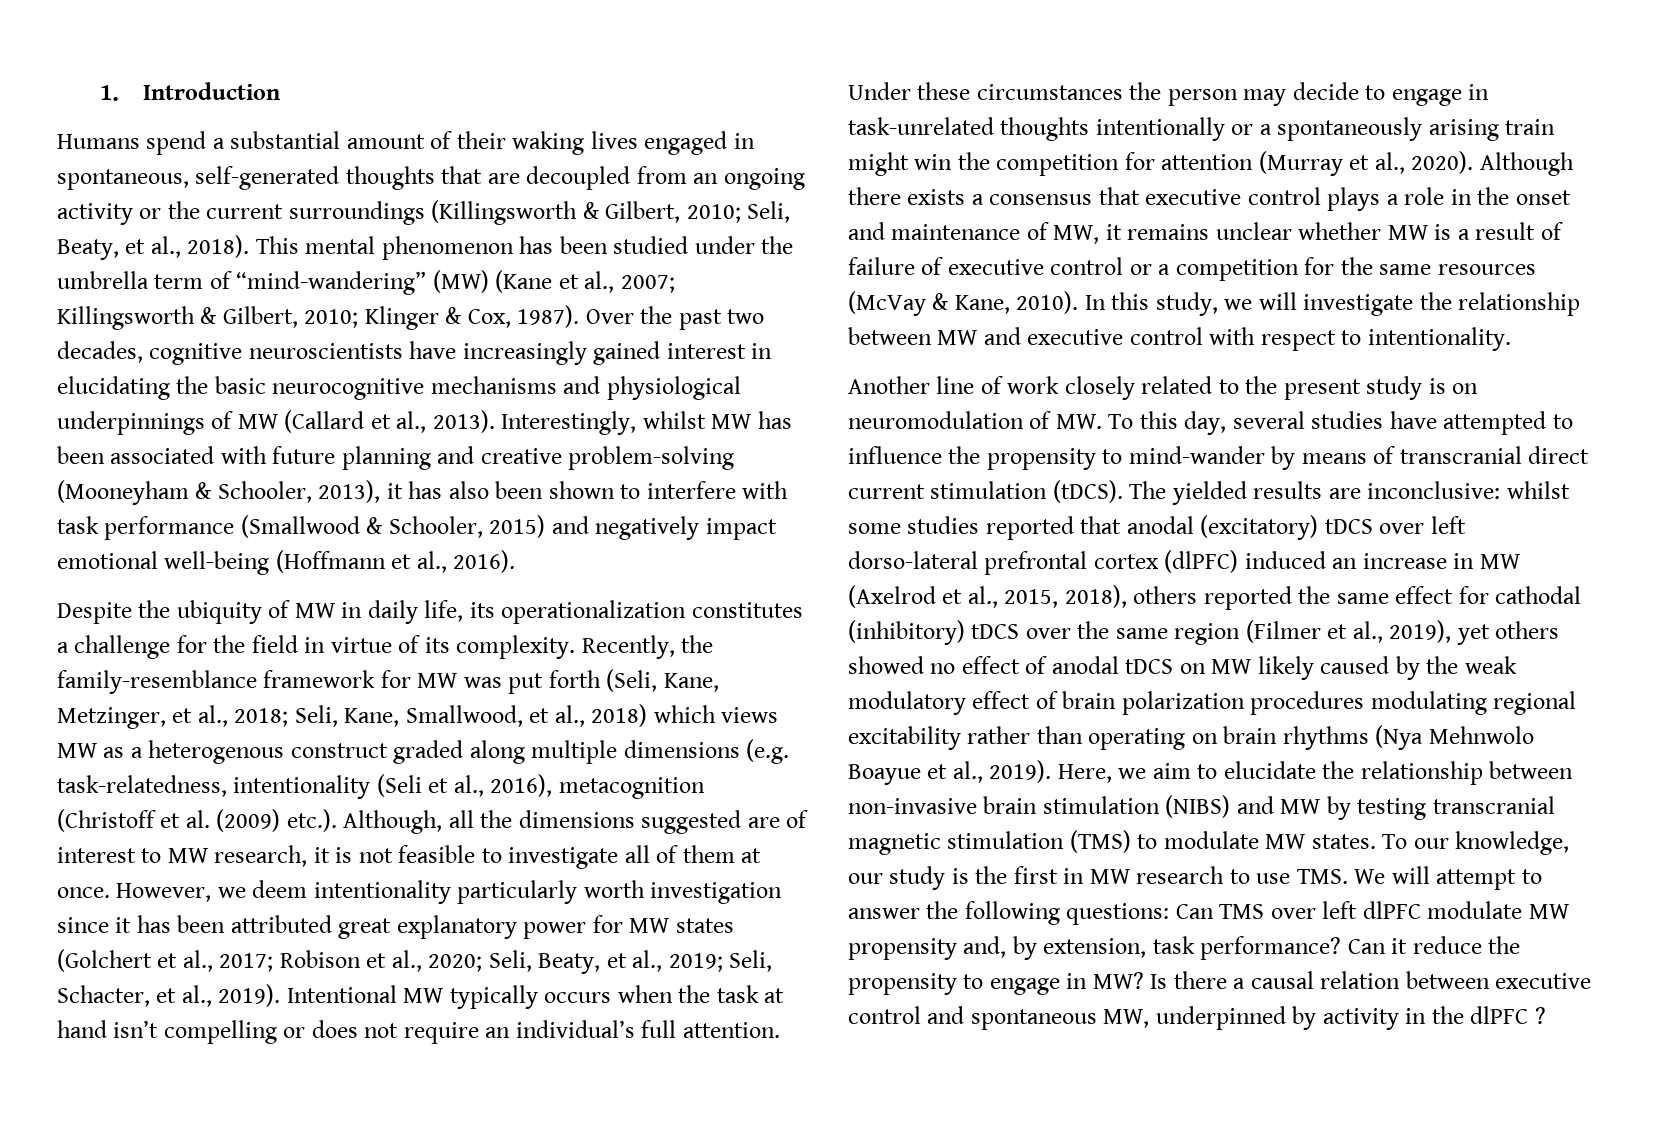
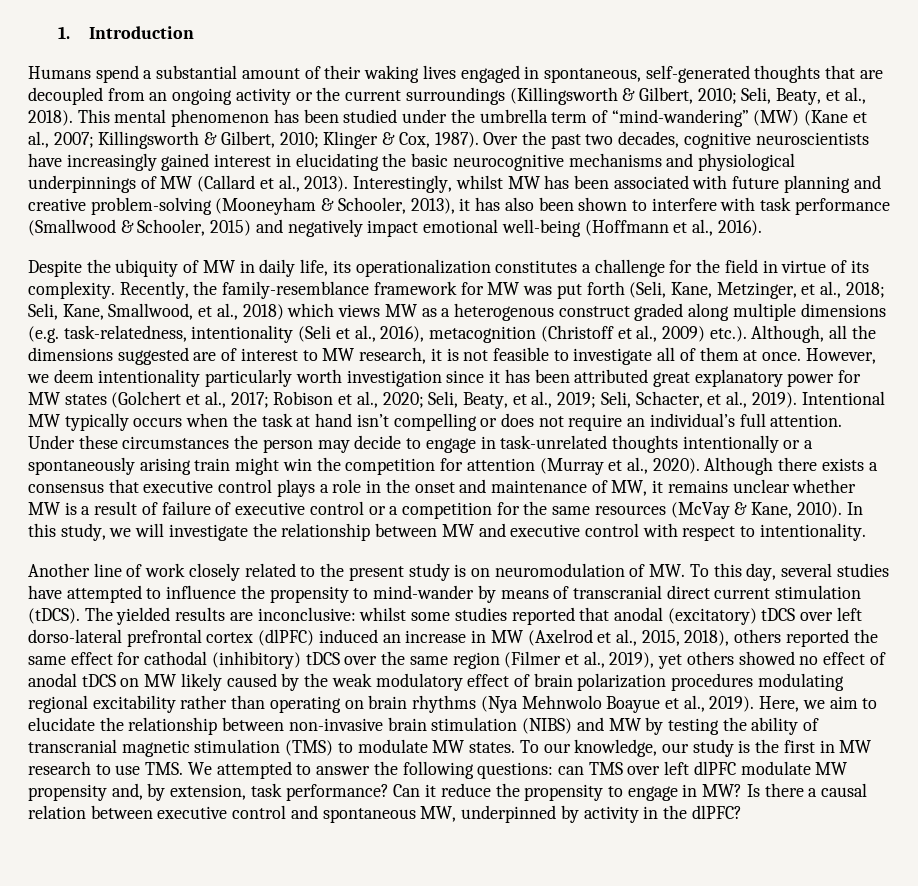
[185,809,281,832] al. (2009) -> [636,325,705,342] al., 2009)
(1427, 809) none -> [722,717,820,735] the ability of
[1391,866,1517,890] will attempt -> [216,761,292,779] attempted
[1175,904,1214,919] Can -> [557,766,584,775] can
[1470,1006,1546,1024] dlPFC ? -> [691,805,742,819] dlPFC?

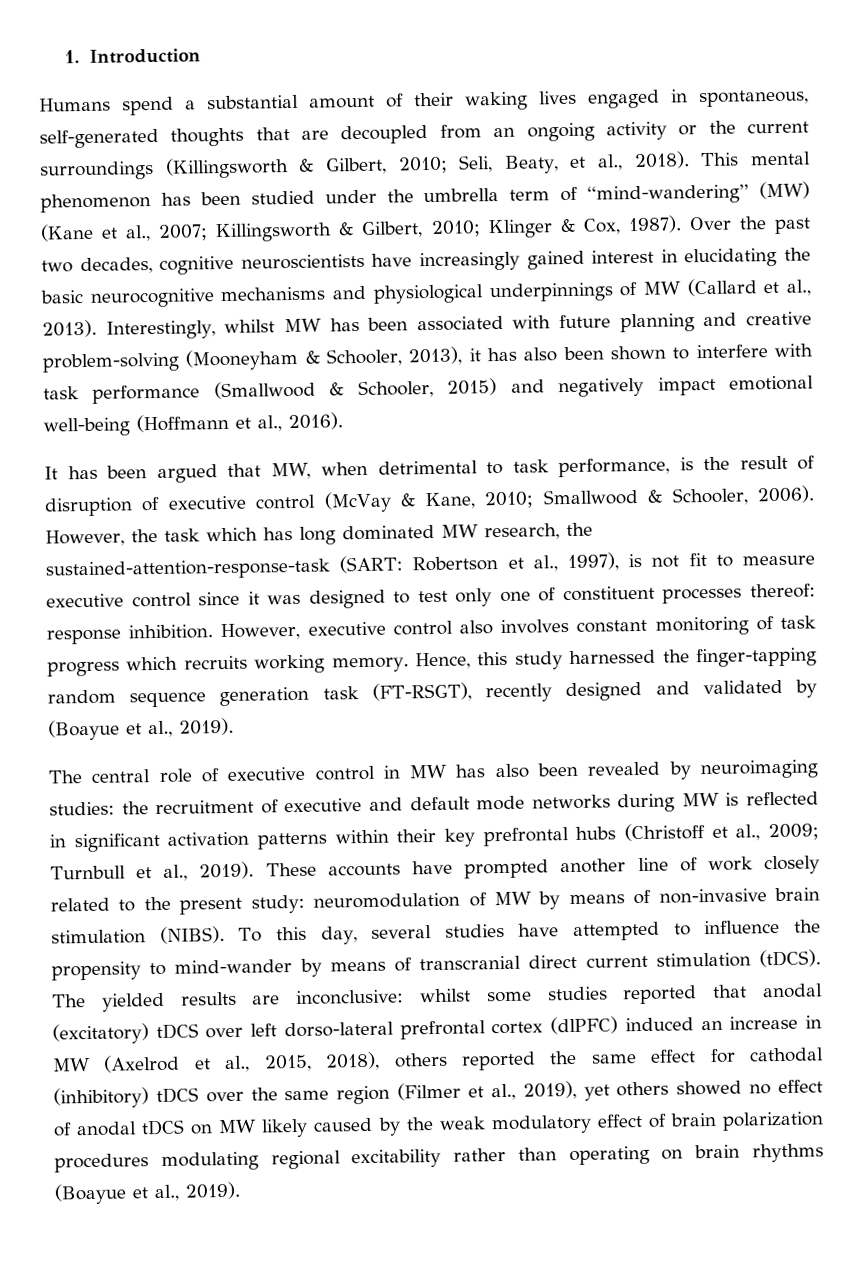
[28,259,869,277] [28,281,885,299] [28,303,886,321] [28,325,876,343] [28,347,876,365] [27,369,862,387] [28,391,885,409] [28,413,843,431] [28,435,814,453] [28,457,878,475] [28,479,857,497] [28,501,863,519] [28,523,866,541] [28,563,90,577] Despite the ubiquity of MW in daily life, its operationalization constitutes a challenge for the field in virtue of its complexity. Recently, the family-resemblance framework for MW was put forth (Seli, Kane, Metzinger, et al., 2018; Seli, Kane, Smallwood, et al., 2018) which views MW as a heterogenous construct graded along multiple dimensions (e.g. task-relatedness, intentionality (Seli et al., 2016), metacognition (Christoff et al., 2009) etc.). Although, all the dimensions suggested are of interest to MW research, it is not feasible to investigate all of them at once. However, we deem intentionality particularly worth investigation since it has been attributed great explanatory power for MW states (Golchert et al., 2017; Robison et al., 2020; Seli, Beaty, et al., 2019; Seli, Schacter, et al., 2019). Intentional MW typically occurs when the task at hand isn’t compelling or does not require an individual’s full attention. Under these circumstances the person may decide to engage in task-unrelated thoughts intentionally or a spontaneously arising train might win the competition for attention (Murray et al., 2020). Although there exists a consensus that executive control plays a role in the onset and maintenance of MW, it remains unclear whether MW is a result of failure of executive control or a competition for the same resources (McVay & Kane, 2010). In this study, we will investigate the relationship between MW and executive control with respect to intentionality. // Another -> [44,455,815,483] [44,485,815,517] [45,522,593,547] [45,552,816,581] [46,583,817,609] [46,615,817,645] [47,647,817,677] [47,679,817,708] [48,717,234,741] [48,759,818,784] [49,791,820,816] [49,823,819,853] [50,858,627,881] It has been argued that MW, when detrimental to task performance, is the result of disruption of executive control (McVay & Kane, 2010; Smallwood & Schooler, 2006). However, the task which has long dominated MW research, the sustained-attention-response-task (SART: Robertson et al., 1997), is not fit to measure executive control since it was designed to test only one of constituent processes thereof: response inhibition. However, executive control also involves constant monitoring of task progress which recruits working memory. Hence, this study harnessed the finger-tapping random sequence generation task (FT-RSGT), recently designed and validated by (Boayue et al., 2019). // The central role of executive control in MW has also been revealed by neuroimaging studies: the recruitment of executive and default mode networks during MW is reflected in significant activation patterns within their key prefrontal hubs (Christoff et al., 2009; Turnbull et al., 2019). These accounts have prompted another
[408,563,686,581] study is on neuromodulation of MW. -> [250,887,820,914] [51,926,225,945] study: neuromodulation of MW by means of non-invasive brain stimulation (NIBS).
[480,695,878,713] [28,717,820,735] [28,739,872,757] [28,761,848,779] [28,783,868,801] [28,805,742,823] (Nya Mehnwolo Boayue et al., 2019). Here, we aim to elucidate the relationship between non-invasive brain stimulation (NIBS) and MW by testing the ability of transcranial magnetic stimulation (TMS) to modulate MW states. To our knowledge, our study is the first in MW research to use TMS. We attempted to answer the following questions: can TMS over left dlPFC modulate MW propensity and, by extension, task performance? Can it reduce the propensity to engage in MW? Is there a causal relation between executive control and spontaneous MW, underpinned by activity in the dlPFC? -> [54,1181,241,1205] (Boayue et al., 2019).

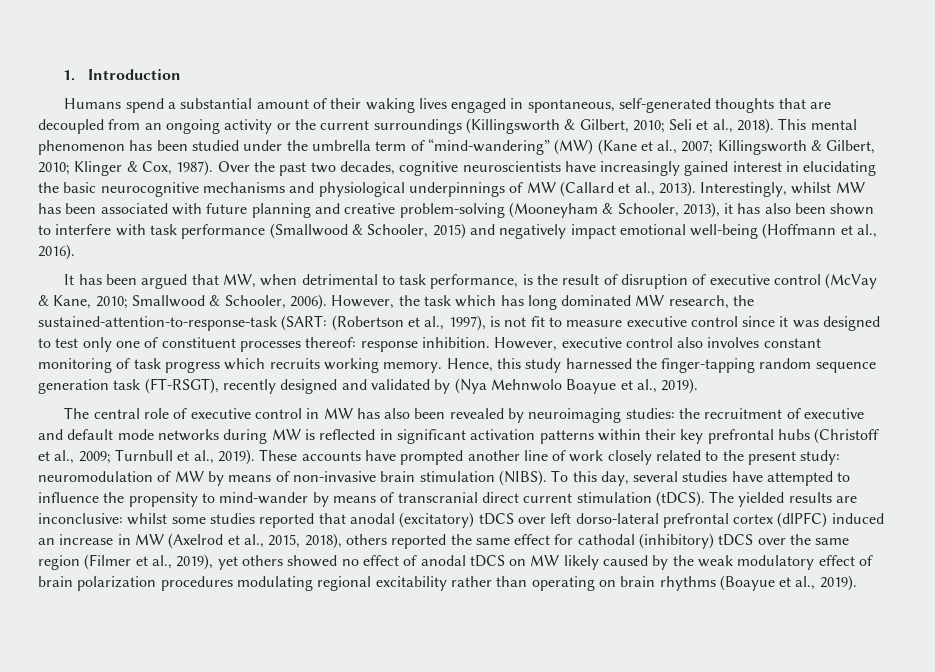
[458,155,559,174] Seli, Beaty, -> [669,119,693,130] Seli
[45,555,499,581] sustained-attention-response-task (SART: Robertson -> [38,315,404,331] sustained-attention-to-response-task (SART: (Robertson
[48,719,120,741] (Boayue -> [454,378,617,394] (Nya Mehnwolo Boayue

